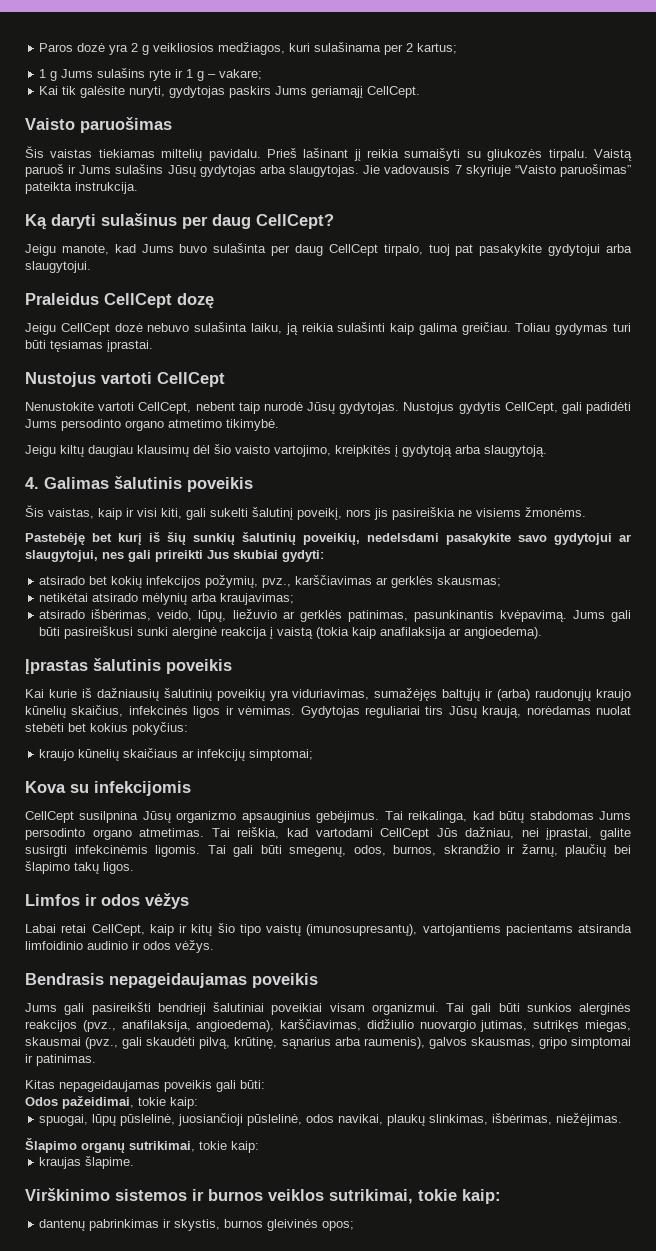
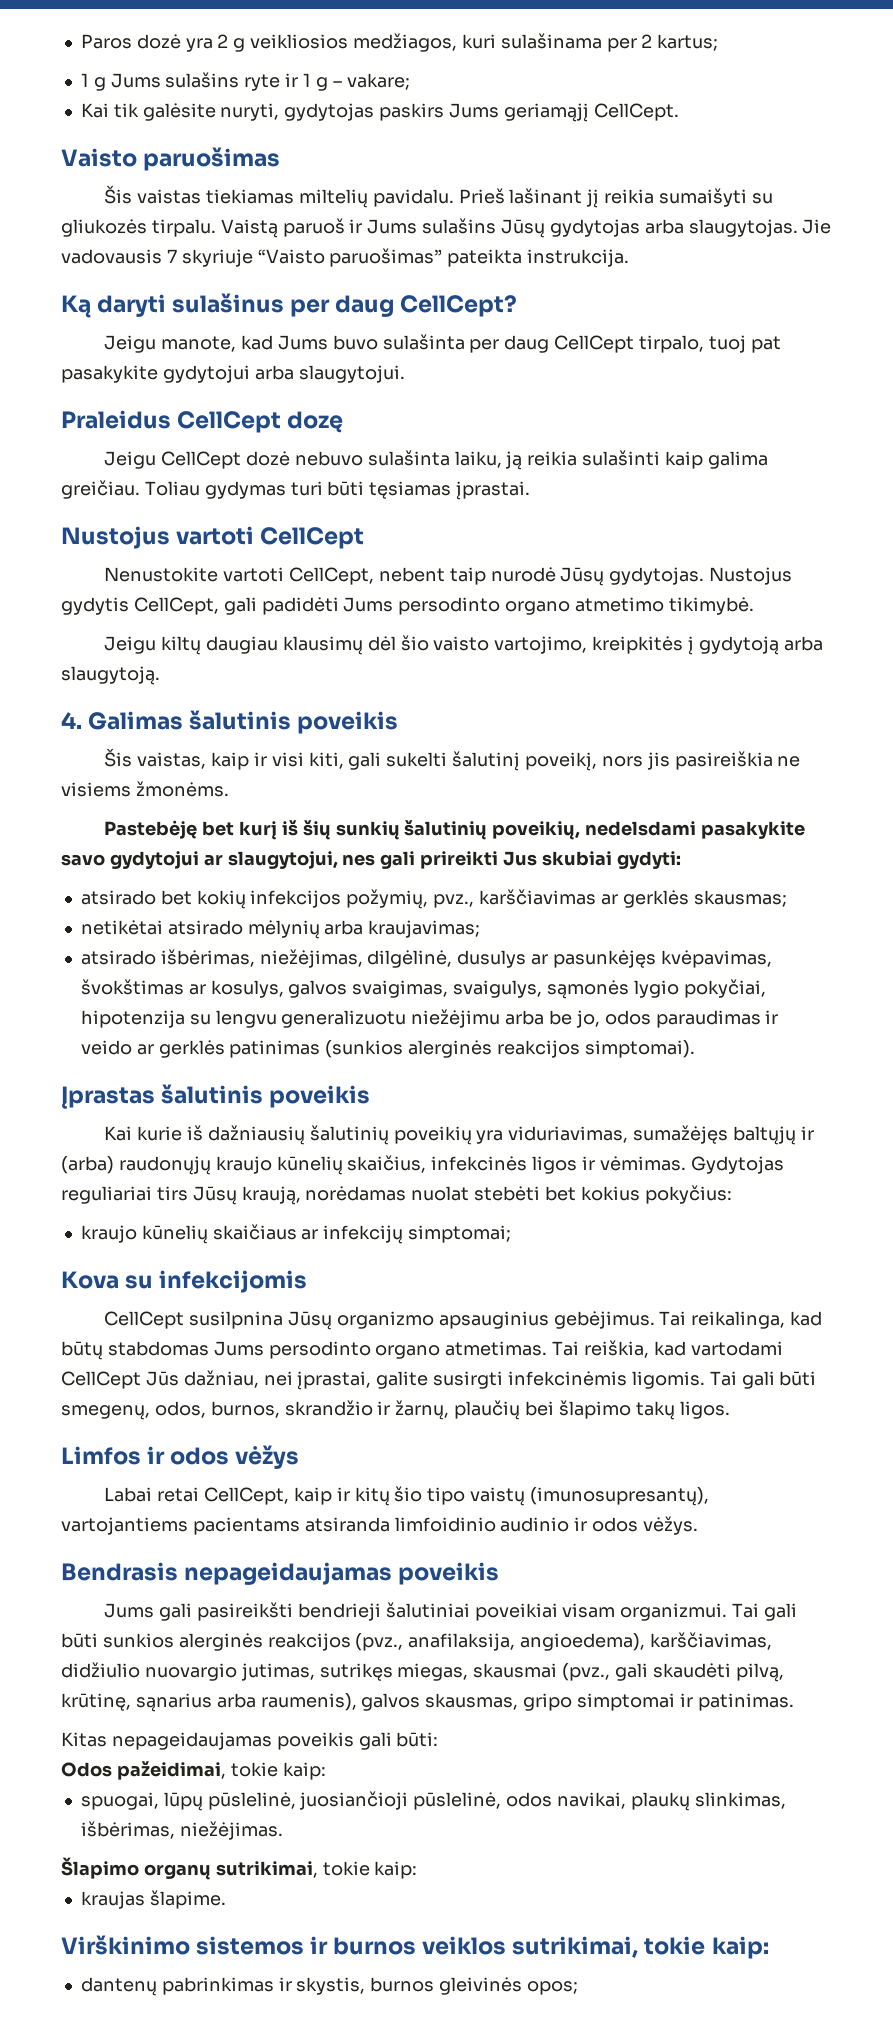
[157,609,632,622] [39,626,543,639] veido, lūpų, liežuvio ar gerklės patinimas, pasunkinantis kvėpavimą. Jums gali būti pasireiškusi sunki alerginė reakcija į vaistą (tokia kaip anafilaksija ar angioedema). -> [259,949,772,968] [80,979,766,999] [80,1009,779,1028] [80,1040,695,1058] niežėjimas, dilgėlinė, dusulys ar pasunkėjęs kvėpavimas, švokštimas ar kosulys, galvos svaigimas, svaigulys, sąmonės lygio pokyčiai, hipotenzija su lengvu generalizuotu niežėjimu arba be jo, odos paraudimas ir veido ar gerklės patinimas (sunkios alerginės reakcijos simptomai).

